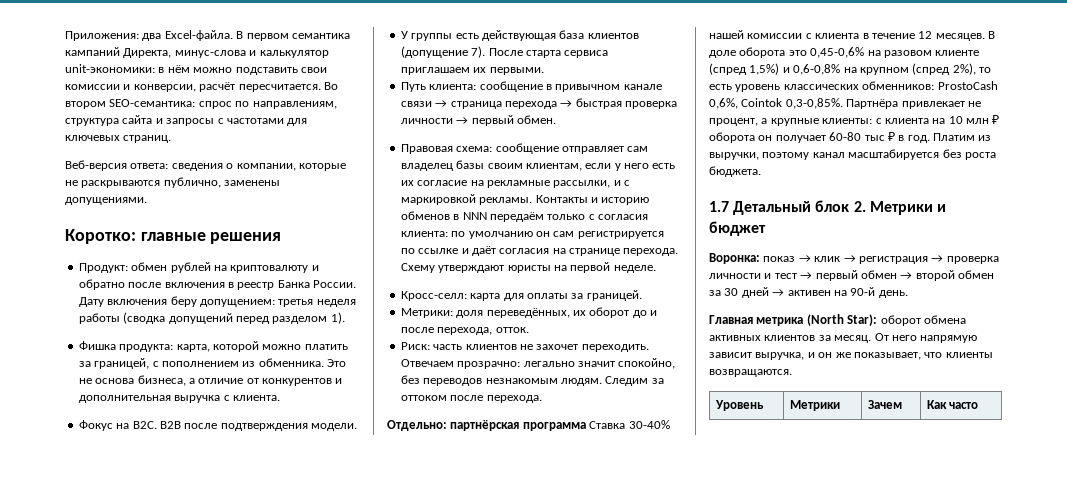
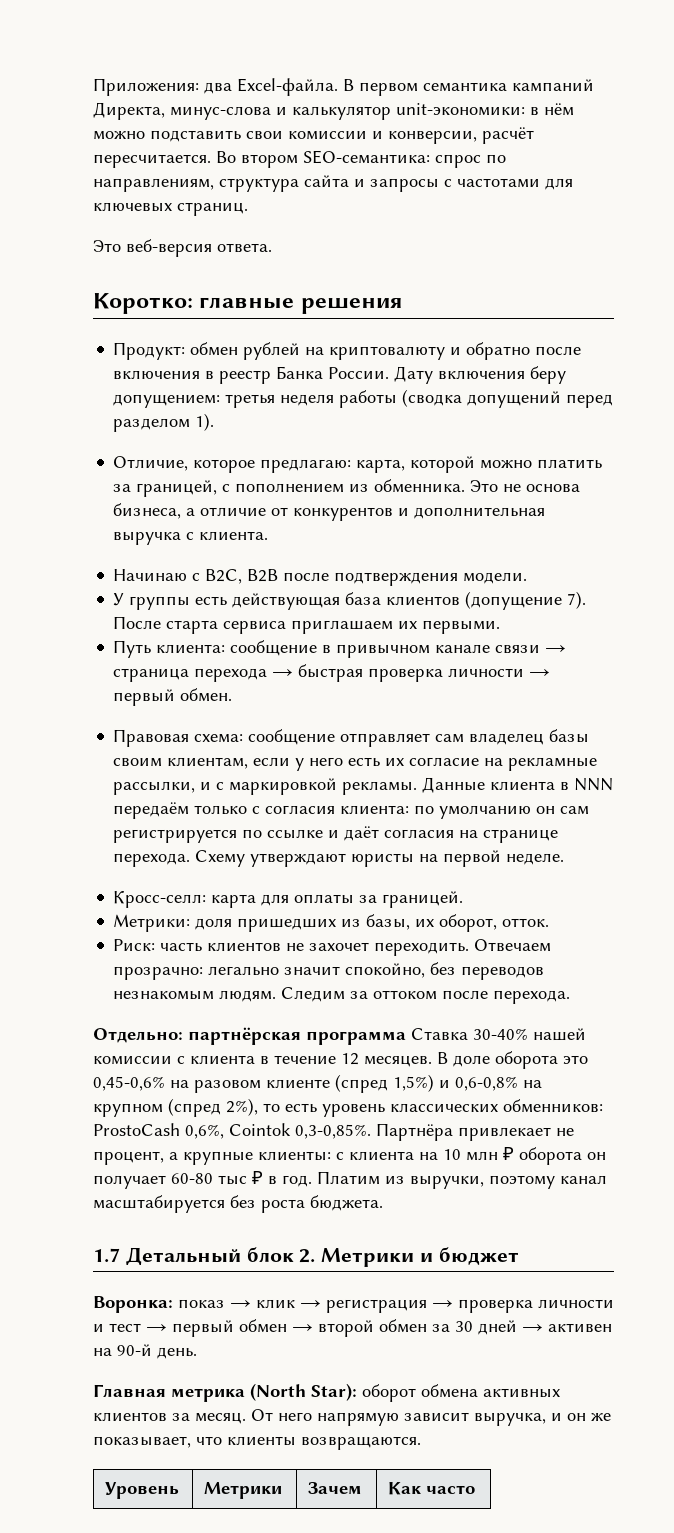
[65,160,346,171] [65,177,281,188] [65,197,147,205] Веб-версия ответа: сведения о компании, которые не раскрываются публично, заменены допущениями. -> [93,239,272,257] Это веб-версия ответа.
[78,341,174,352] Фишка продукта: -> [113,456,352,473] Отличие, которое предлагаю:
[78,420,157,431] Фокус на B2C. -> [113,569,243,584] Начинаю с B2C,
[535,195,650,205] [400,211,450,220] Контакты и историю обменов -> [422,777,556,793] Данные клиента
[486,307,657,318] [400,327,493,335] переведённых, их оборот до и после перехода, -> [237,914,498,932] пришедших из базы, их оборот,

